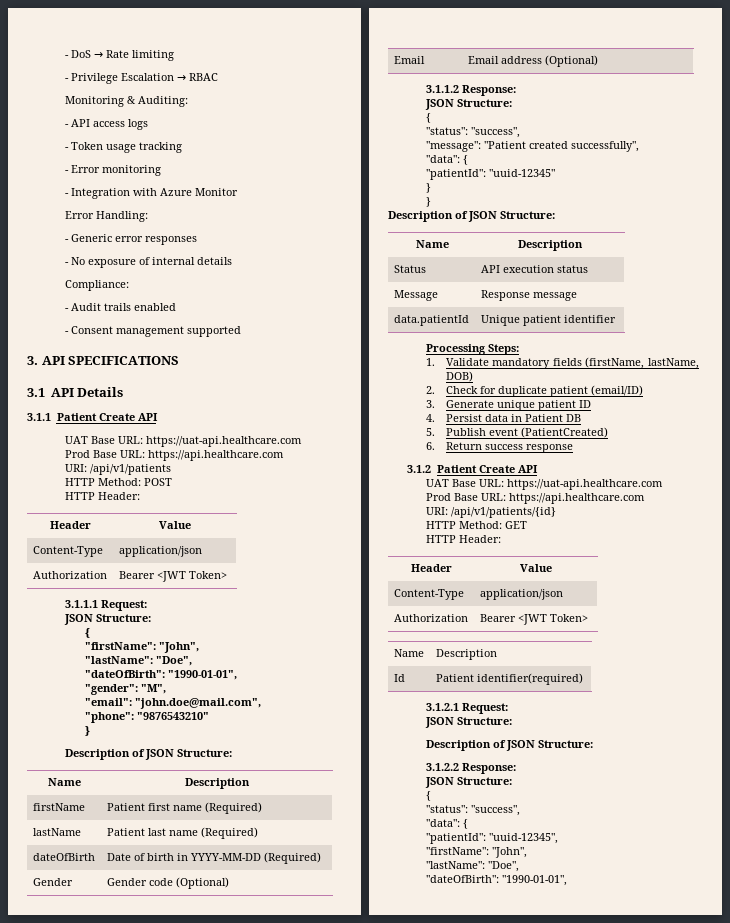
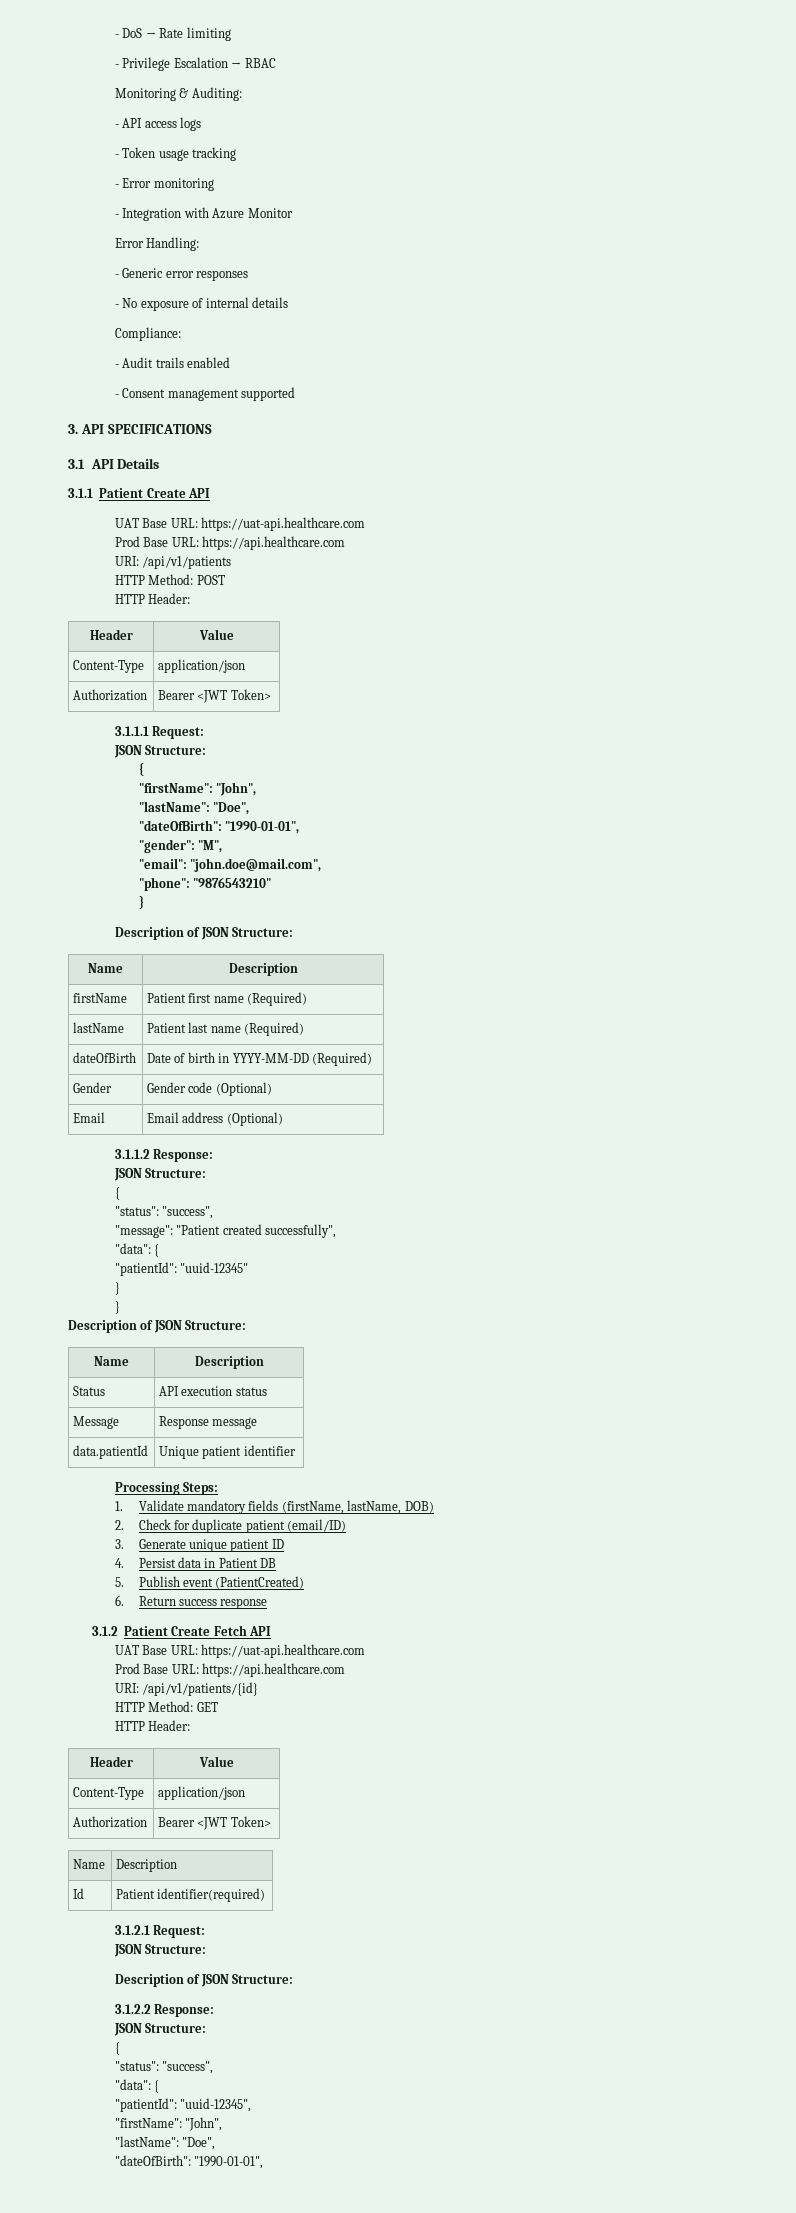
(515, 469) none -> [213,1625,247,1636] Fetch

